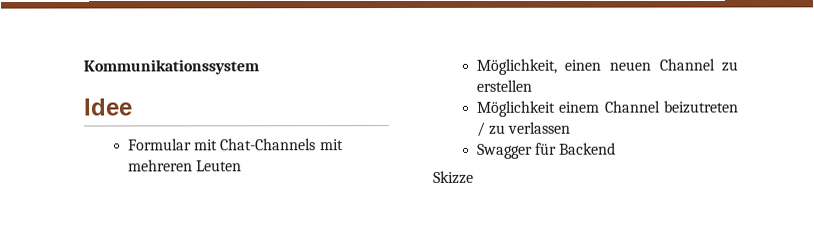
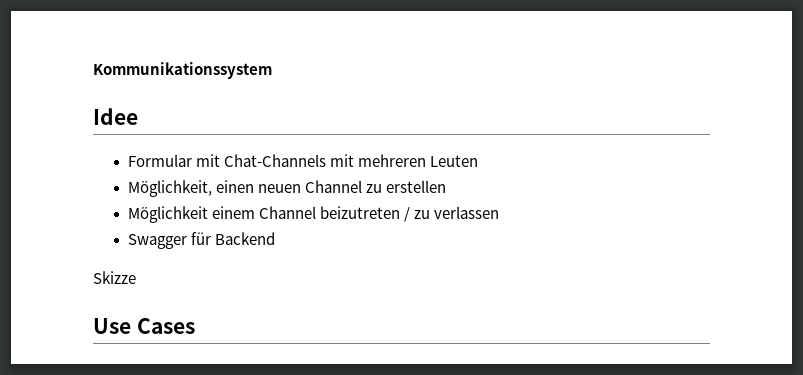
(474, 177) none -> [93,318,195,334] // Use Cases

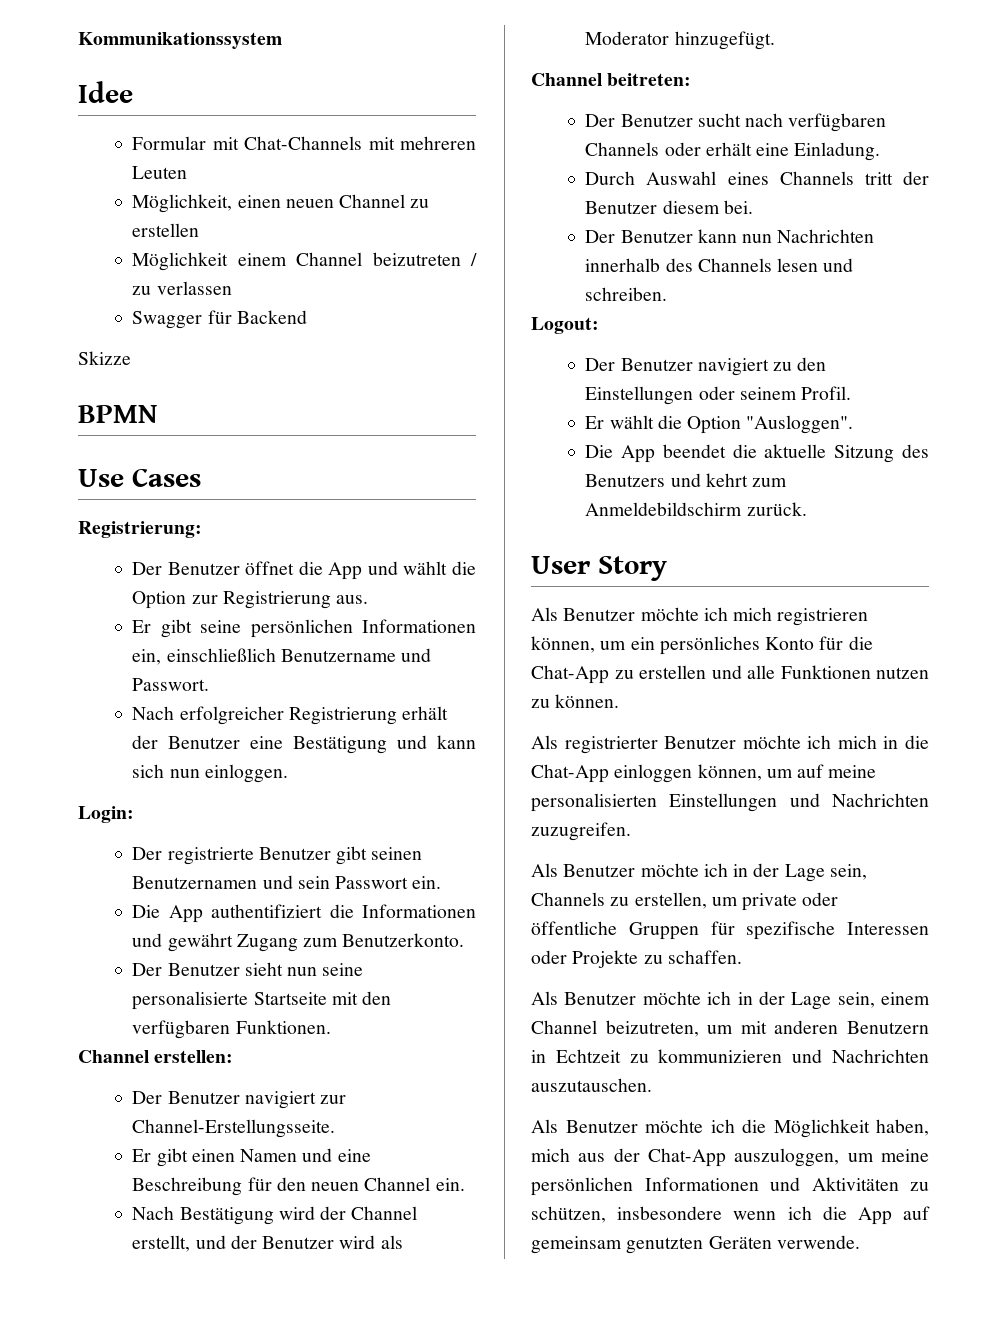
(136, 277) none -> [78,405,157,423] // BPMN
(195, 326) none -> [78,521,202,538] [132,561,476,580] [132,591,369,609] [132,619,476,638] [132,648,432,665] [132,678,210,691] [132,706,449,725] [132,735,476,754] [132,764,288,783] [78,806,134,823] [132,846,423,865] [132,875,442,889] [132,904,476,923] [132,933,465,952] [132,962,364,976] [132,991,392,1010] [132,1020,331,1039] [78,1050,234,1063] [132,1091,347,1109] [132,1119,336,1138] [132,1148,371,1167] [132,1177,465,1196] [132,1206,418,1225] [132,1235,403,1252] [585,31,775,50] [531,73,692,86] [585,113,887,132] [585,142,881,161] [585,171,929,185] [585,200,753,214] [585,229,875,243] [585,258,854,272] [585,287,668,301] [531,317,599,334] [585,357,827,376] [585,386,852,405] [585,415,854,434] [585,444,929,463] [585,473,788,487] [585,502,807,516] [531,556,667,581] [531,607,869,626] [531,636,873,655] [531,665,929,684] [531,694,620,708] [531,735,929,754] [531,764,877,783] [531,793,929,812] [531,822,631,841] [531,863,867,882] [531,892,839,911] [531,921,929,940] [531,950,742,968] [531,991,930,1010] [531,1020,929,1037] [531,1049,929,1063] [531,1078,652,1092] [531,1119,929,1138] [531,1148,929,1167] [531,1177,929,1196] [531,1206,930,1225] [531,1235,860,1254] // Registrierung: // Der Benutzer öffnet die App und wählt die Option zur Registrierung aus. // Er gibt seine persönlichen Informationen ein, einschließlich Benutzername und Passwort. // Nach erfolgreicher Registrierung erhält der Benutzer eine Bestätigung und kann sich nun einloggen. // Login: // Der registrierte Benutzer gibt seinen Benutzernamen und sein Passwort ein. // Die App authentifiziert die Informationen und gewährt Zugang zum Benutzerkonto. // Der Benutzer sieht nun seine personalisierte Startseite mit den verfügbaren Funktionen. // Channel erstellen: // Der Benutzer navigiert zur Channel-Erstellungsseite. // Er gibt einen Namen und eine Beschreibung für den neuen Channel ein. // Nach Bestätigung wird der Channel erstellt, und der Benutzer wird als Moderator hinzugefügt. // Channel beitreten: // Der Benutzer sucht nach verfügbaren Channels oder erhält eine Einladung. // Durch Auswahl eines Channels tritt der Benutzer diesem bei. // Der Benutzer kann nun Nachrichten innerhalb des Channels lesen und schreiben. // Logout: // Der Benutzer navigiert zu den Einstellungen oder seinem Profil. // Er wählt die Option "Ausloggen". // Die App beendet die aktuelle Sitzung des Benutzers und kehrt zum Anmeldebildschirm zurück. // User Story // Als Benutzer möchte ich mich registrieren können, um ein persönliches Konto für die Chat-App zu erstellen und alle Funktionen nutzen zu können. // Als registrierter Benutzer möchte ich mich in die Chat-App einloggen können, um auf meine personalisierten Einstellungen und Nachrichten zuzugreifen. // Als Benutzer möchte ich in der Lage sein, Channels zu erstellen, um private oder öffentliche Gruppen für spezifische Interessen oder Projekte zu schaffen. // Als Benutzer möchte ich in der Lage sein, einem Channel beizutreten, um mit anderen Benutzern in Echtzeit zu kommunizieren und Nachrichten auszutauschen. // Als Benutzer möchte ich die Möglichkeit haben, mich aus der Chat-App auszuloggen, um meine persönlichen Informationen und Aktivitäten zu schützen, insbesondere wenn ich die App auf gemeinsam genutzten Geräten verwende.

